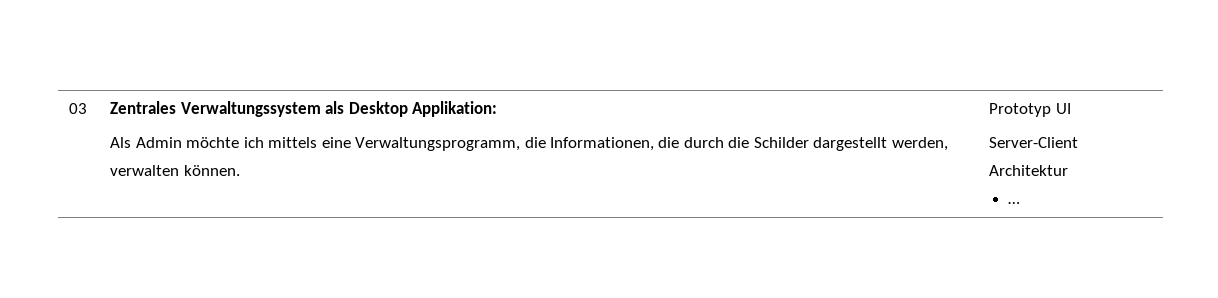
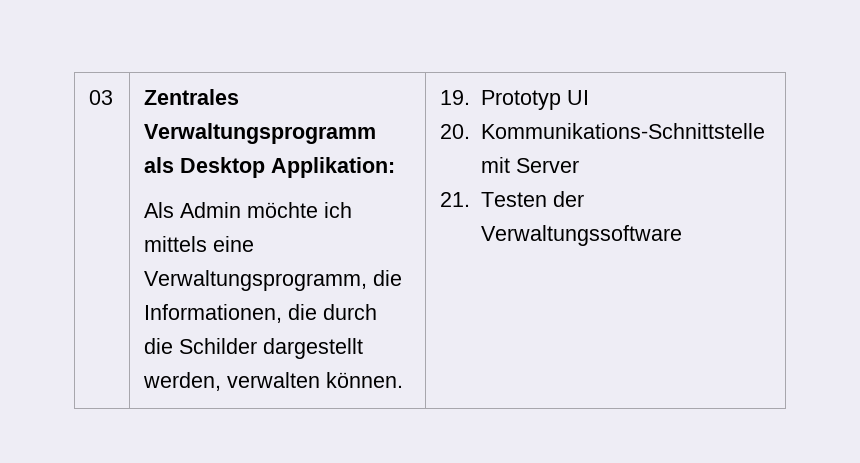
[180,101,321,117] Verwaltungssystem -> [144,123,377,144] Verwaltungsprogramm
(240, 170) none -> [440,90,471,105] 19.
[989,137,1079,148] [989,165,1069,176] [1007,202,1020,204] Server-Client Architektur // … -> [440,123,766,139] [481,157,580,173] [440,191,585,207] [481,225,683,246] 20. Kommunikations-Schnittstelle mit Server // 21. Testen der Verwaltungssoftware

